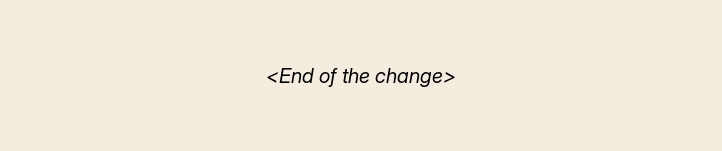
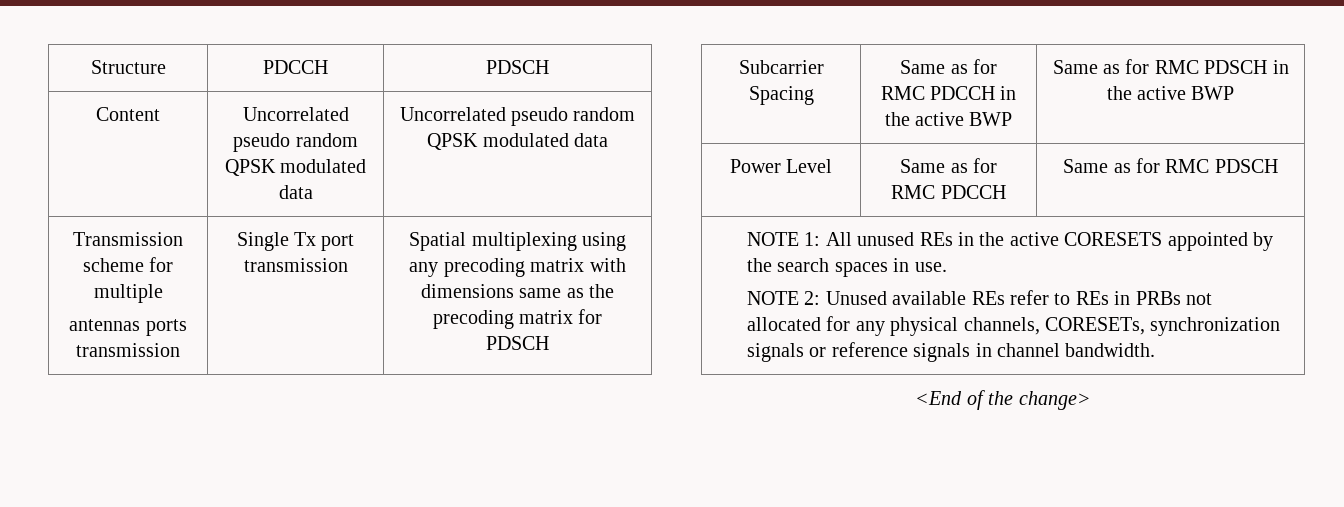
(265, 75) none -> [90,60,166,74] [263,60,328,74] [486,60,549,74] [96,107,160,121] [242,107,349,121] [233,133,358,152] [224,159,367,176] [278,185,313,199] [399,107,636,126] [427,133,608,150] [73,232,183,246] [82,257,174,272] [93,284,163,303] [69,319,187,336] [76,343,180,357] [236,232,355,251] [243,258,348,272] [409,232,626,251] [409,258,626,277] [420,284,615,298] [432,309,603,329] [486,336,549,350] [738,60,824,74] [748,86,814,105] [900,59,997,74] [880,86,1017,100] [884,112,1013,126] [1052,59,1289,74] [1106,86,1235,100] [729,159,833,173] [900,158,997,173] [891,185,1006,199] [1063,158,1278,173] [746,232,1273,251] [746,258,947,277] [746,290,1212,305] [746,316,1281,336] [746,342,1156,362] Structure | PDCCH | PDSCH // Content | Uncorrelated pseudo random QPSK modulated data | Uncorrelated pseudo random QPSK modulated data // Transmission scheme for multiple // antennas ports transmission | Single Tx port transmission | Spatial multiplexing using any precoding matrix with dimensions same as the precoding matrix for PDSCH // Subcarrier Spacing | Same as for RMC PDCCH in the active BWP | Same as for RMC PDSCH in the active BWP // Power Level | Same as for RMC PDCCH | Same as for RMC PDSCH // NOTE 1: All unused REs in the active CORESETS appointed by the search spaces in use. // NOTE 2: Unused available REs refer to REs in PRBs not allocated for any physical channels, CORESETs, synchronization signals or reference signals in channel bandwidth. //

